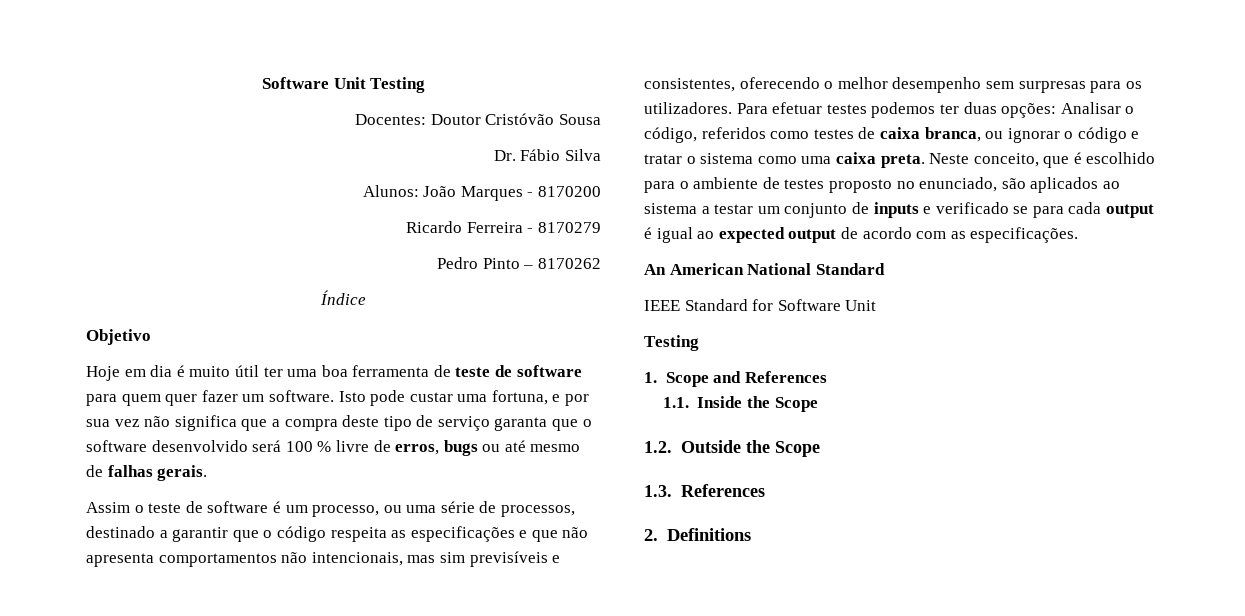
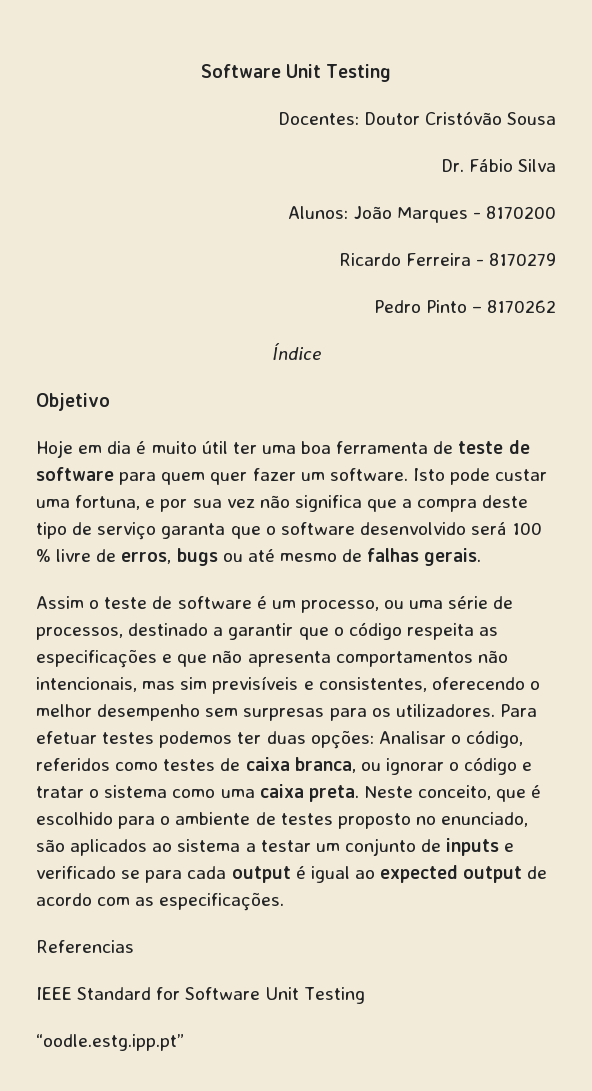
[644,263,885,275] An American National Standard -> [36,940,134,953] Referencias
[644,335,699,351] [644,371,827,387] [662,396,818,412] [644,440,820,457] [644,484,765,497] [644,528,751,541] // Testing // 1. Scope and References // 1.1. Inside the Scope // 1.2. Outside the Scope // 1.3. References // 2. Definitions -> [303,987,365,1004] [36,1034,184,1051] Testing // “oodle.estg.ipp.pt”

